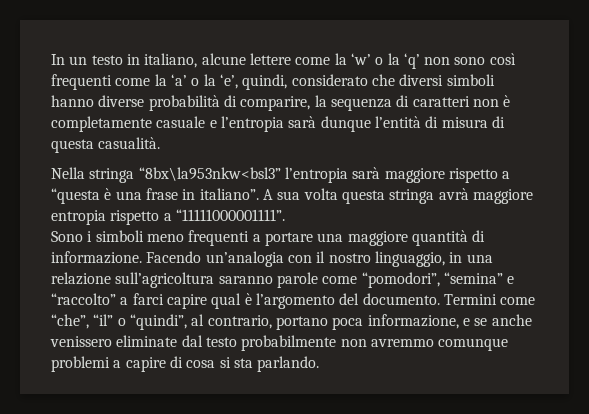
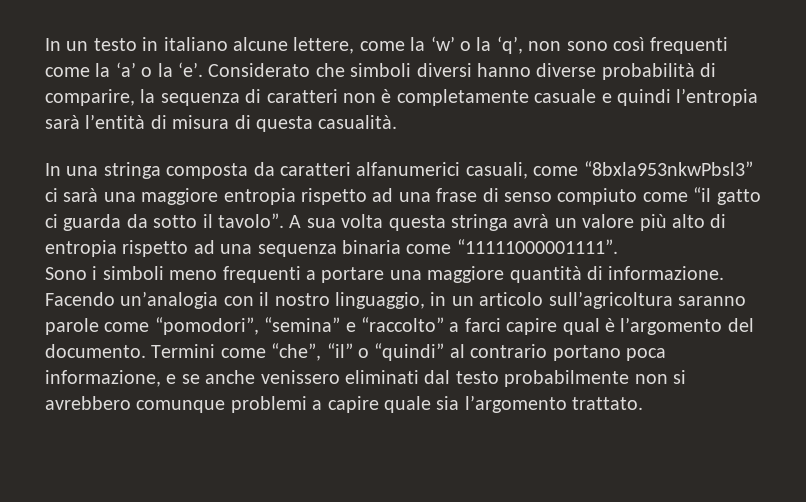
[144,53,291,68] italiano, alcune lettere -> [163,37,355,54] italiano alcune lettere,
[403,53,420,69] ‘q’ -> [496,36,523,54] ‘q’,
[219,74,495,90] ‘e’, quindi, considerato che diversi simboli -> [178,62,472,77] ‘e’. Considerato che simboli diversi
[220,116,371,132] l’entropia sarà dunque -> [616,88,759,106] [45,115,80,129] quindi l’entropia sarà
[51,167,511,183] [51,188,259,204] Nella stringa “8bx\la953nkw<bsl3” l’entropia sarà maggiore rispetto a “questa è una frase in italiano”. -> [45,161,753,179] [45,187,761,205] [45,213,284,231] In una stringa composta da caratteri alfanumerici casuali, come “8bxla953nkwPbsl3” ci sarà una maggiore entropia rispetto ad una frase di senso compiuto come “il gatto ci guarda da sotto il tavolo”.
[472,189,533,204] [51,210,172,225] maggiore entropia rispetto a -> [554,214,727,231] [45,240,452,257] un valore più alto di entropia rispetto ad una sequenza binaria come
[466,254,493,263] [51,272,111,285] una relazione -> [451,292,544,306] un articolo
[129,314,272,330] “quindi”, al contrario, -> [374,343,548,361] “quindi” al contrario
[116,335,178,347] eliminate -> [345,370,419,384] eliminati
[370,339,434,347] avremmo -> [672,370,686,384] [45,396,131,410] si avrebbero
[169,356,320,372] di cosa si sta parlando. -> [383,395,644,413] quale sia l’argomento trattato.

